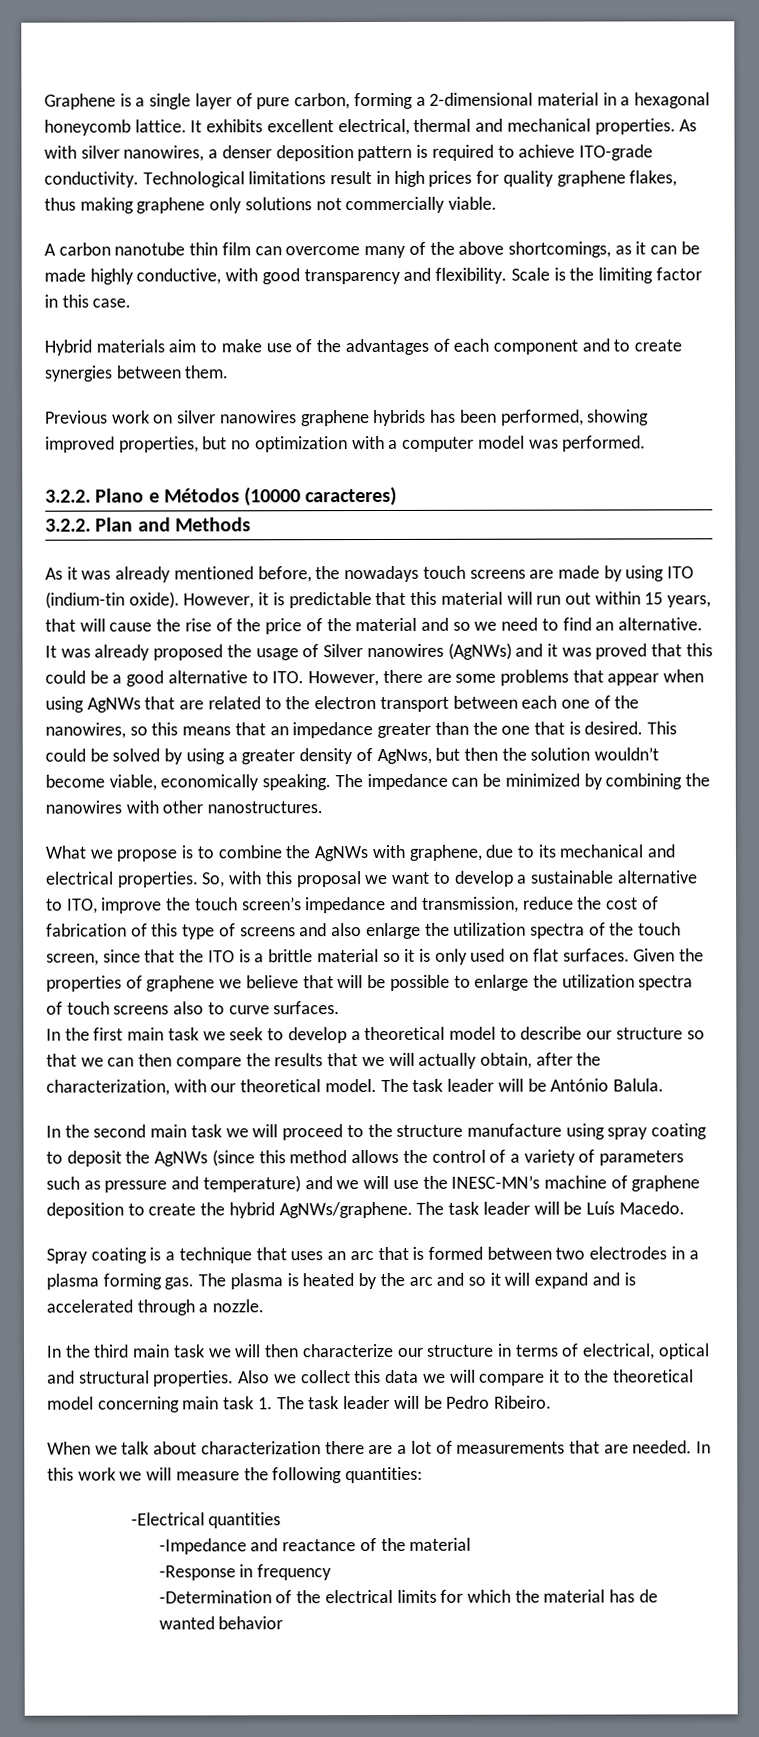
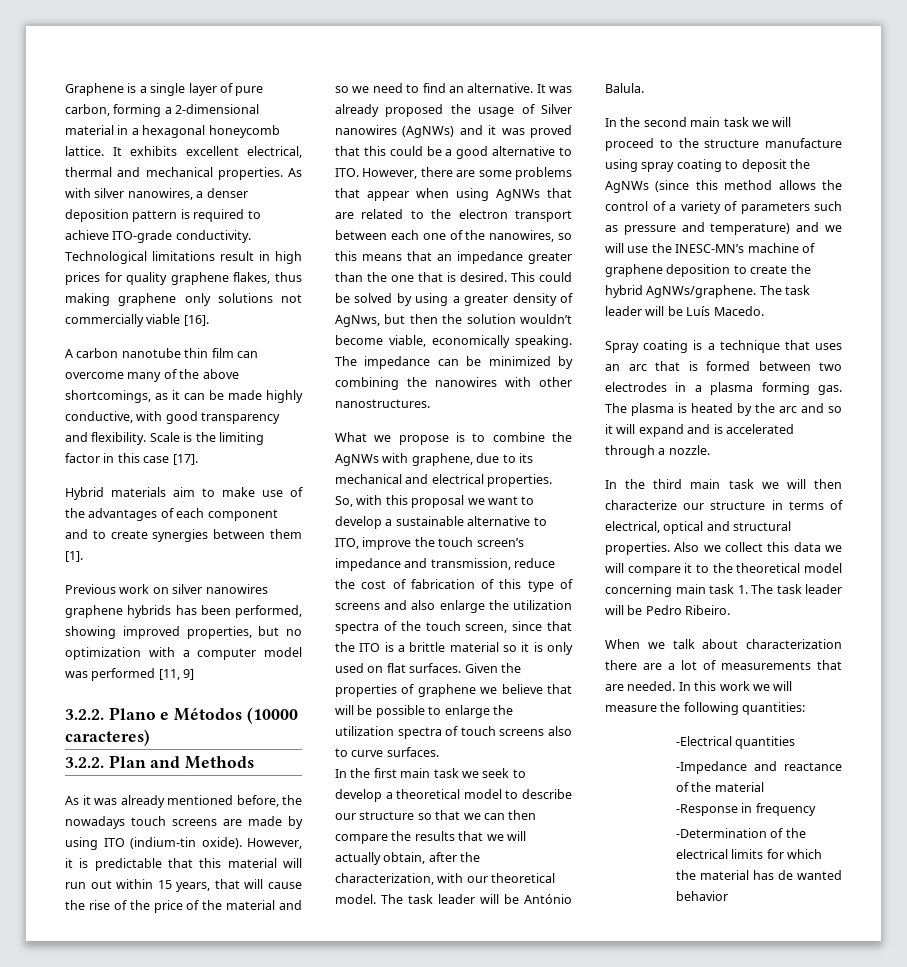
[448,196,498,210] viable. -> [146,314,209,326] viable [16].
[92,298,132,308] case. -> [143,454,198,465] case [17].
[184,365,229,379] them. -> [270,529,302,539] [65,551,83,562] them [1].
[562,435,647,452] performed. -> [91,668,195,681] performed [11, 9]

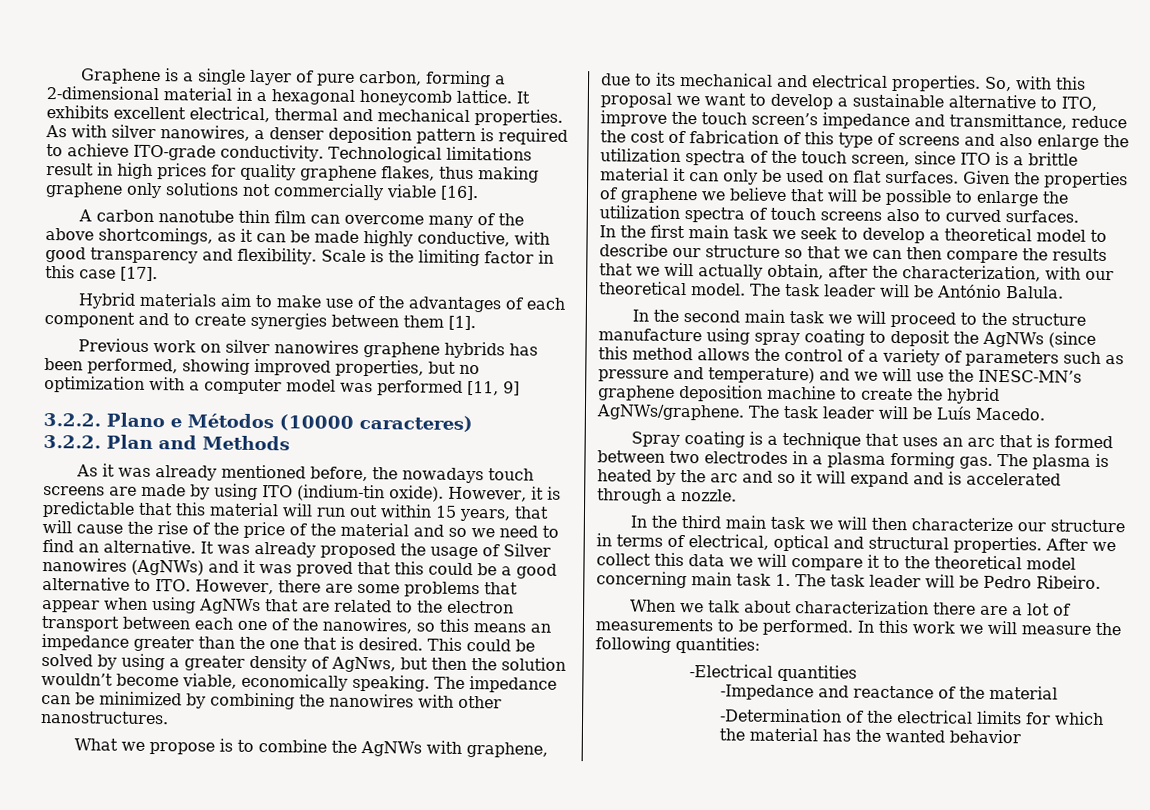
[407,251,432,261] that -> (526, 628) none
[430,558,511,570] transmission, -> [949,113,1067,130] transmittance,
[547,621,572,631] [335,642,355,652] that the -> (956, 158) none
[503,642,573,655] so it is only -> [673,167,782,185] it can only be
[351,750,384,757] curve -> [945,209,1001,223] curved
[747,243,815,253] machine of -> (1082, 376) none
(731, 270) none -> [767,385,836,400] machine
[674,542,700,552] Also -> [1045,538,1088,551] After
[817,660,842,670] [605,681,676,691] that are needed. -> [717,619,853,636] to be performed.
[676,803,816,816] // -Response in frequency -> (1059, 692) none
[778,870,794,880] de -> [855,729,882,742] the

